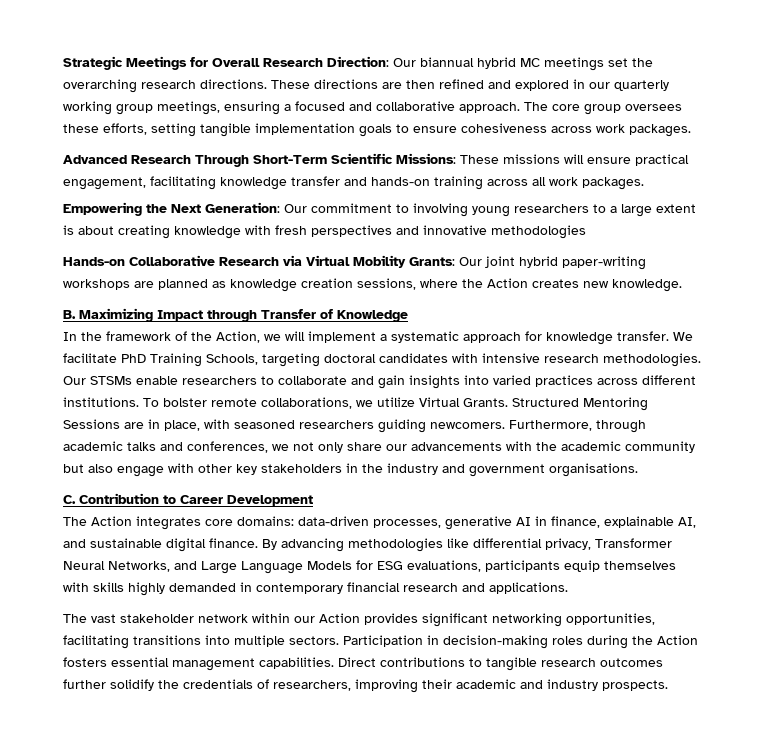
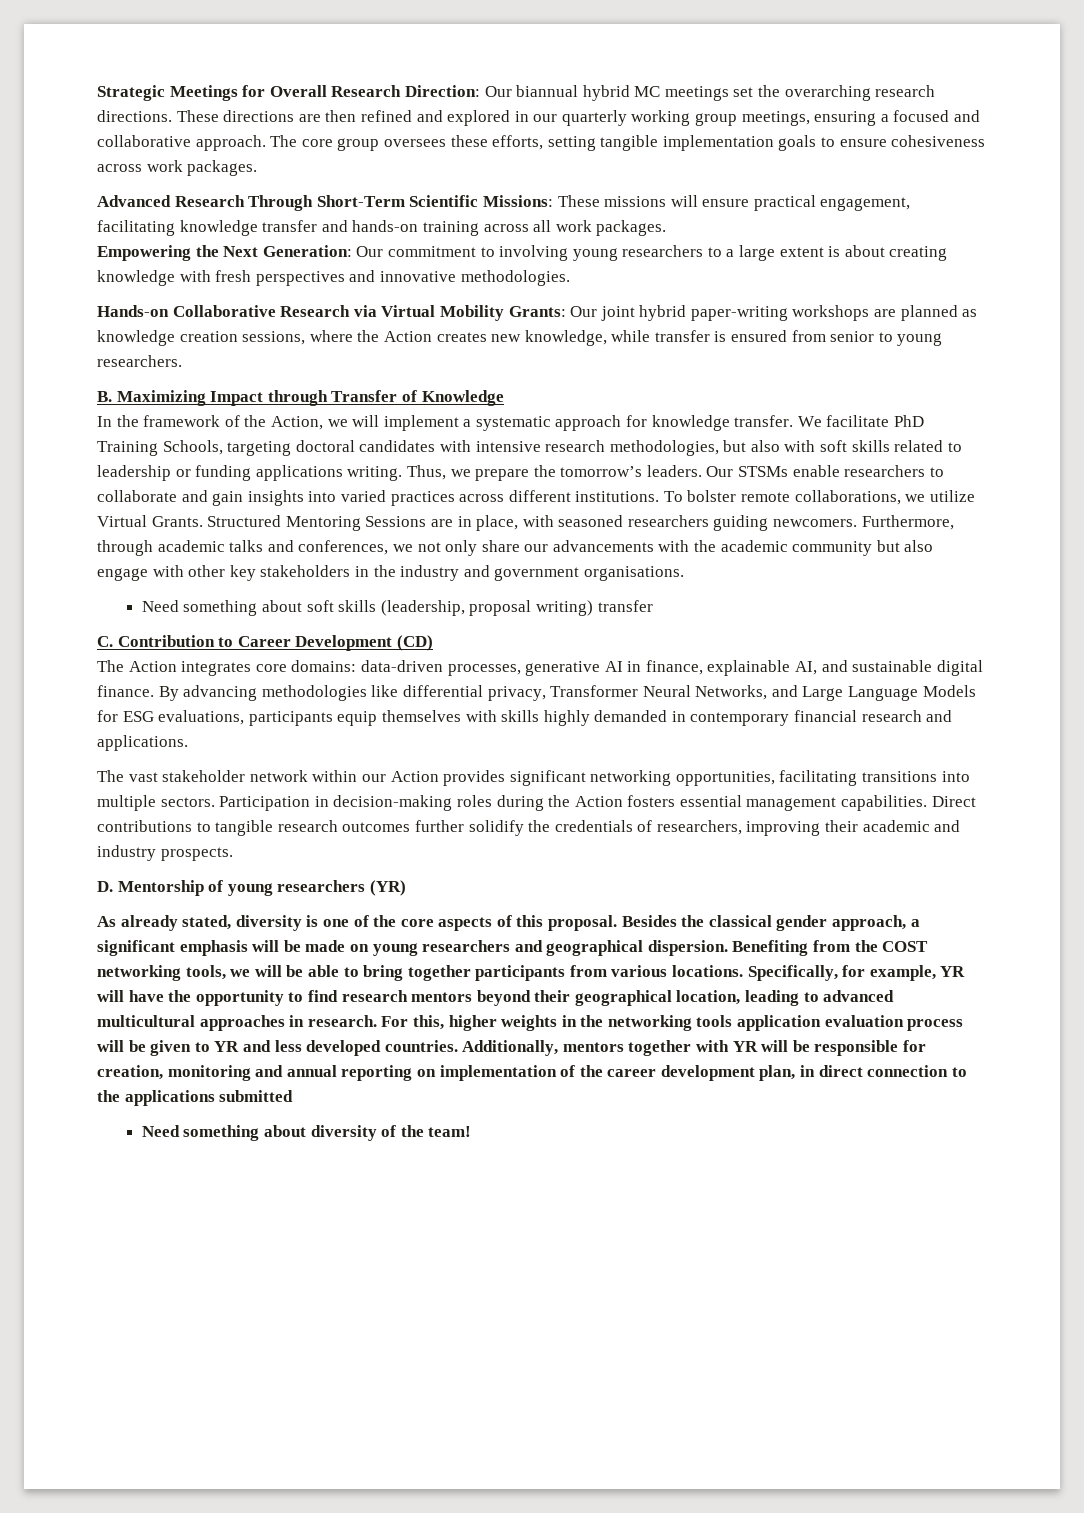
[491,225,586,239] methodologies -> [460,270,570,286] methodologies.
[612,279,682,292] knowledge. -> [524,330,943,346] [97,355,182,367] knowledge, while transfer is ensured from senior to young researchers.
[603,353,701,367] methodologies. -> [609,440,962,456] [97,465,702,481] methodologies, but also with soft skills related to leadership or funding applications writing. Thus, we prepare the tomorrow’s leaders.
(638, 470) none -> [141,600,653,616] // Need something about soft skills (leadership, proposal writing) transfer
(313, 500) none -> [396,635,433,651] (CD)
(668, 685) none -> [97,880,406,896] [97,915,920,931] [97,940,929,956] [97,965,966,981] [97,990,895,1006] [97,1015,964,1031] [97,1040,927,1056] [97,1065,967,1081] [97,1090,294,1106] [141,1125,472,1141] // D. Mentorship of young researchers (YR) // As already stated, diversity is one of the core aspects of this proposal. Besides the classical gender approach, a significant emphasis will be made on young researchers and geographical dispersion. Benefiting from the COST networking tools, we will be able to bring together participants from various locations. Specifically, for example, YR will have the opportunity to find research mentors beyond their geographical location, leading to advanced multicultural approaches in research. For this, higher weights in the networking tools application evaluation process will be given to YR and less developed countries. Additionally, mentors together with YR will be responsible for creation, monitoring and annual reporting on implementation of the career development plan, in direct connection to the applications submitted // Need something about diversity of the team!

